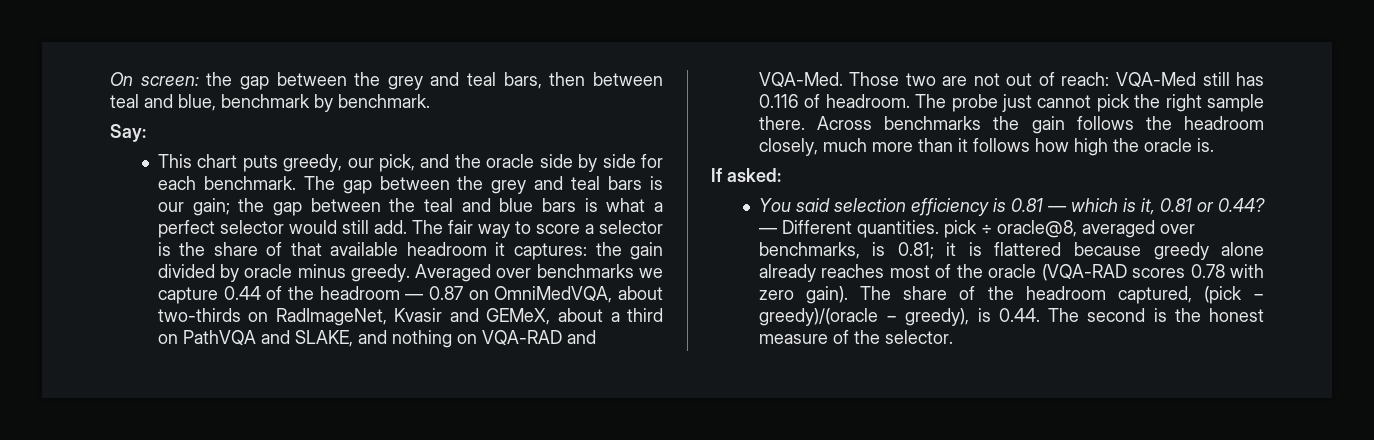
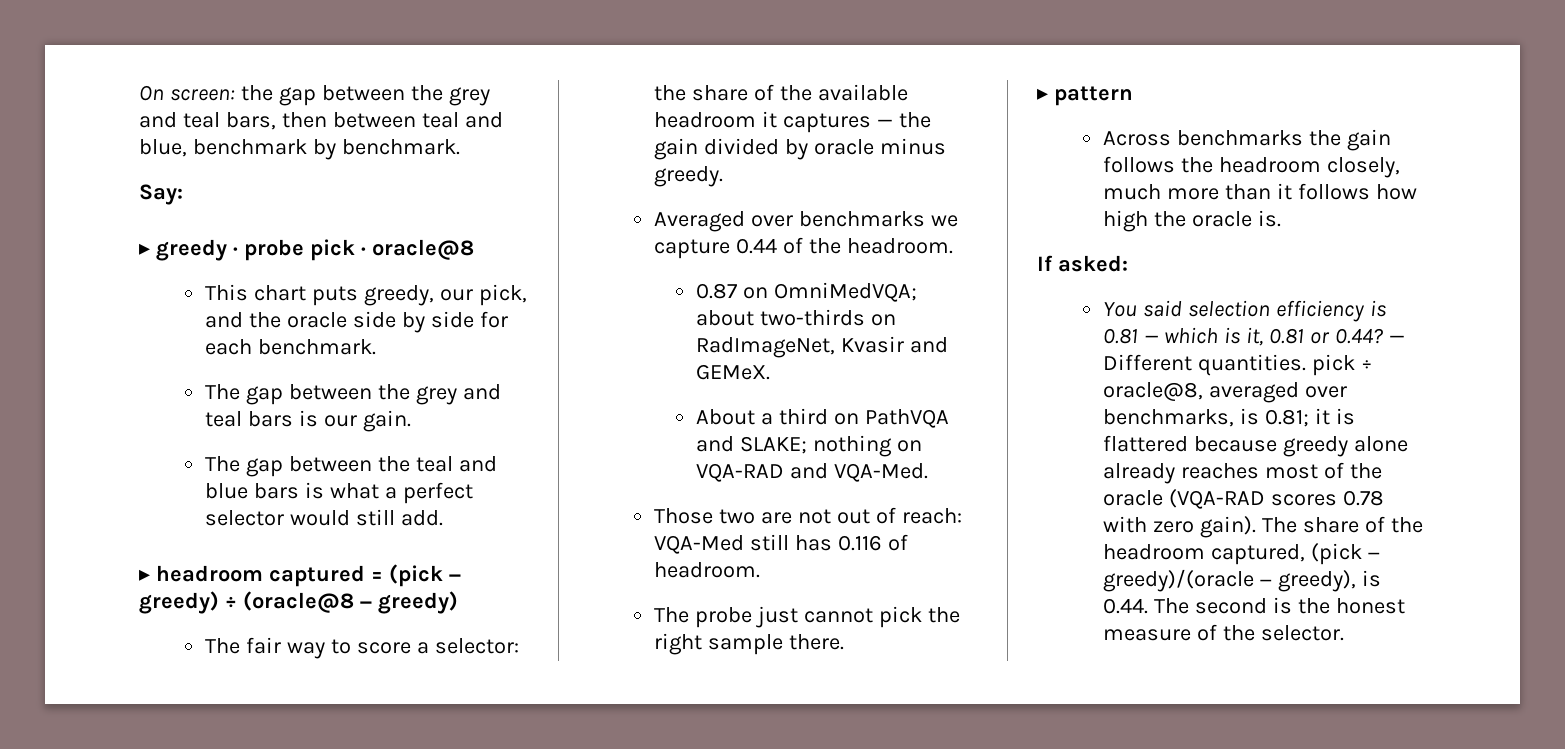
(146, 133) none -> [139,239,474,261] // ▸ greedy · probe pick · oracle@8
(296, 183) none -> (377, 347) //
[192,198,265,216] gain; the -> [362,410,411,432] [205,456,241,472] gain. // The
(407, 227) none -> [139,564,461,587] [139,591,458,614] // ▸ headroom captured = (pick − greedy) ÷ (oracle@8 − greedy) //
[599,220,663,234] [157,242,171,256] selector is -> [434,638,519,654] selector:
[290,242,322,256] that -> [780,85,813,101] the
[513,243,587,260] captures: -> [783,113,894,133] captures —
(410, 273) none -> (724, 176) //
[319,286,424,300] headroom — -> [846,238,953,254] headroom. //
[494,286,613,303] OmniMedVQA, -> [774,282,918,302] OmniMedVQA;
[486,308,603,325] GEMeX, about -> [696,364,771,380] [696,409,756,425] GEMeX. // About
[294,330,387,347] SLAKE, and -> [740,436,808,454] SLAKE;
(843, 80) none -> (929, 472) //
(910, 101) none -> (761, 570) //
(805, 123) none -> [1037,86,1133,106] // ▸ pattern //

